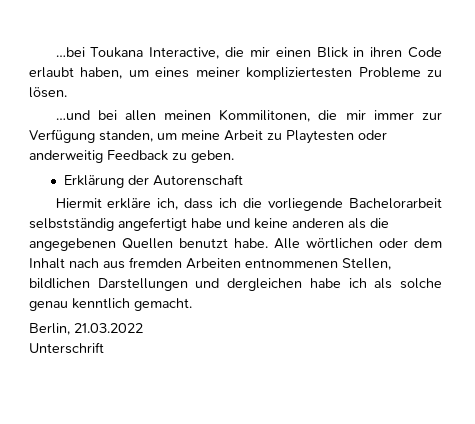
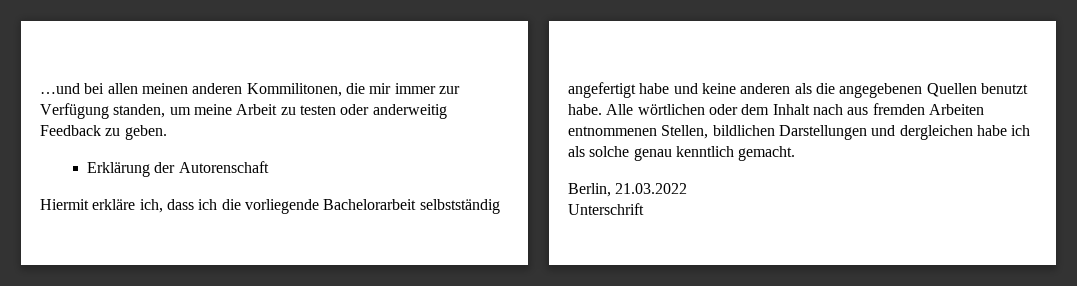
[55,47,442,59] [29,67,442,80] [29,87,67,98] …bei Toukana Interactive, die mir einen Blick in ihren Code erlaubt haben, um eines meiner kompliziertesten Probleme zu lösen. // -> (40, 88) none
(212, 115) none -> [192,83,243,94] anderen
[286,130,354,144] Playtesten -> [299,105,336,115] testen

